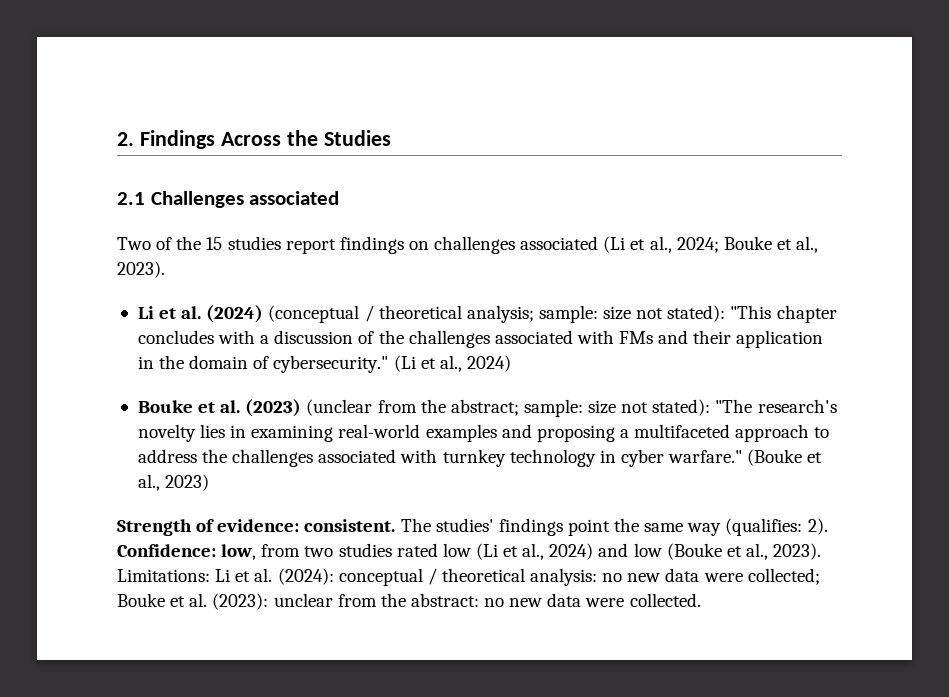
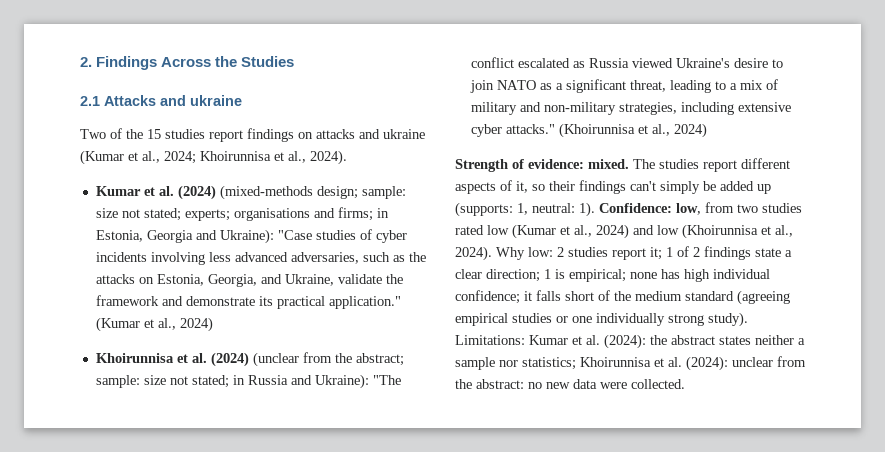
[150,191,340,208] Challenges associated -> [104,95,242,106] Attacks and ukraine
[434,236,626,254] challenges associated (Li -> [316,129,425,139] [80,150,124,165] attacks and ukraine (Kumar
[723,236,819,253] [117,261,165,278] [137,305,837,323] [137,330,824,348] [137,355,511,373] [137,399,302,417] Bouke et al., 2023). // Li et al. (2024) (conceptual / theoretical analysis; sample: size not stated): "This chapter concludes with a discussion of the challenges associated with FMs and their application in the domain of cybersecurity." (Li et al., 2024) // Bouke et al. (2023) -> [200,150,347,165] [95,185,406,200] [95,207,389,221] [95,229,407,244] [95,252,426,265] [95,274,403,287] [95,295,401,309] [95,317,213,332] [95,352,249,367] Khoirunnisa et al., 2024). // Kumar et al. (2024) (mixed-methods design; sample: size not stated; experts; organisations and firms; in Estonia, Georgia and Ukraine): "Case studies of cyber incidents involving less advanced adversaries, such as the attacks on Estonia, Georgia, and Ukraine, validate the framework and demonstrate its practical application." (Kumar et al., 2024) // Khoirunnisa et al. (2024)
[652,399,837,416] [137,424,830,442] [137,449,823,467] [137,474,210,491] stated): "The research's novelty lies in examining real-world examples and proposing a multifaceted approach to address the challenges associated with turnkey technology in cyber warfare." (Bouke et al., 2023) -> [191,374,401,389] [470,57,783,68] [469,79,778,93] [470,102,791,115] [470,123,707,138] stated; in Russia and Ukraine): "The conflict escalated as Russia viewed Ukraine's desire to join NATO as a significant threat, leading to a mix of military and non-military strategies, including extensive cyber attacks." (Khoirunnisa et al., 2024)
[304,518,828,536] consistent. The studies' findings point the same way (qualifies: 2). -> [588,158,790,172] [455,180,771,194] [455,202,595,217] mixed. The studies report different aspects of it, so their findings can't simply be added up (supports: 1, neutral: 1).
[475,543,498,560] (Li -> [512,224,556,239] (Kumar
[666,543,822,560] [117,568,820,586] [117,593,269,610] (Bouke et al., 2023). Limitations: Li et al. (2024): conceptual / theoretical analysis: no new data were collected; Bouke et al. (2023): -> [682,224,793,239] [455,246,792,261] [455,269,770,282] [455,290,790,305] [455,312,748,327] [455,334,805,349] [455,356,728,371] (Khoirunnisa et al., 2024). Why low: 2 studies report it; 1 of 2 findings state a clear direction; 1 is empirical; none has high individual confidence; it falls short of the medium standard (agreeing empirical studies or one individually strong study). Limitations: Kumar et al. (2024): the abstract states neither a sample nor statistics; Khoirunnisa et al. (2024):

